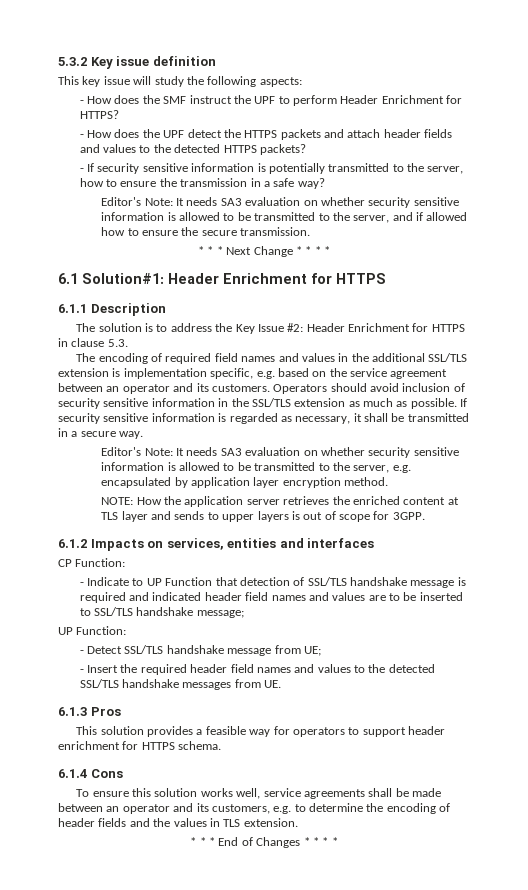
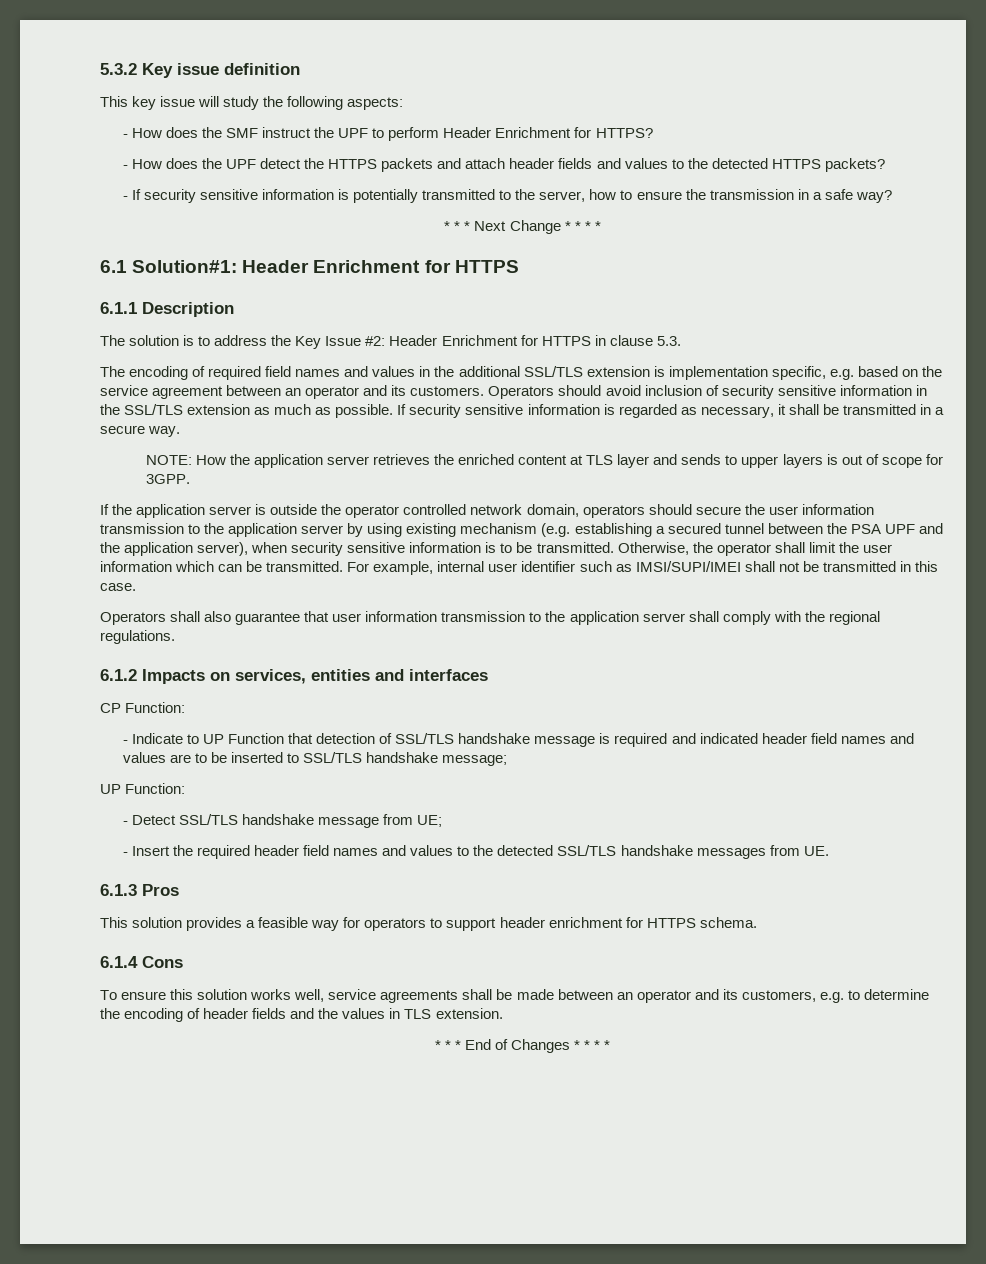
[101,197,459,208] [101,212,468,223] [101,227,311,236] // Editor's Note: It needs SA3 evaluation on whether security sensitive information is allowed to be transmitted to the server, and if allowed how to ensure the secure transmission. -> (892, 196) none
[101,447,459,458] [101,462,411,473] [101,477,389,488] // Editor's Note: It needs SA3 evaluation on whether security sensitive information is allowed to be transmitted to the server, e.g. encapsulated by application layer encryption method. -> (181, 431) none
(425, 516) none -> [100,504,874,518] [100,523,943,537] [100,542,892,556] [100,561,938,575] [100,583,136,591] [100,611,880,625] [100,630,175,644] // If the application server is outside the operator controlled network domain, operators should secure the user information transmission to the application server by using existing mechanism (e.g. establishing a secured tunnel between the PSA UPF and the application server), when security sensitive information is to be transmitted. Otherwise, the operator shall limit the user information which can be transmitted. For example, internal user identifier such as IMSI/SUPI/IMEI shall not be transmitted in this case. // Operators shall also guarantee that user information transmission to the application server shall comply with the regional regulations.

